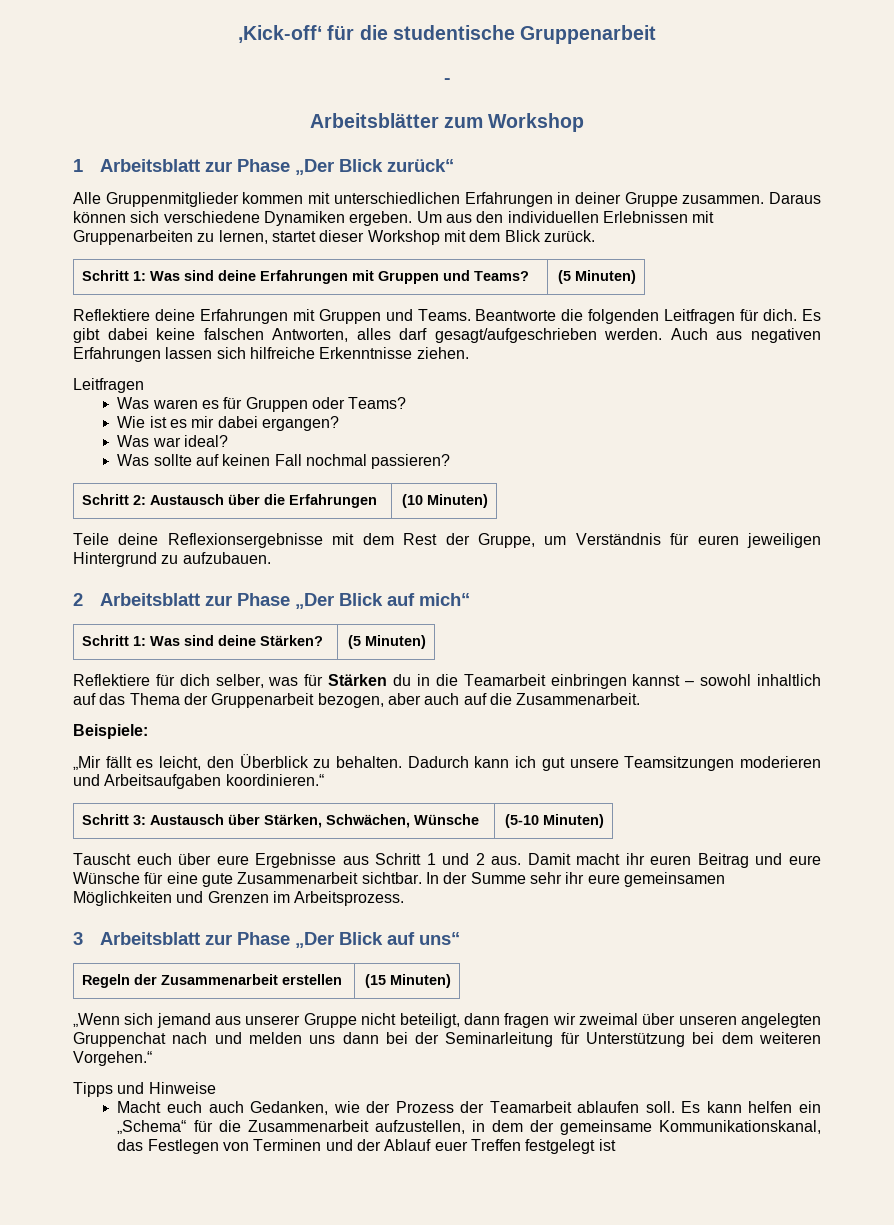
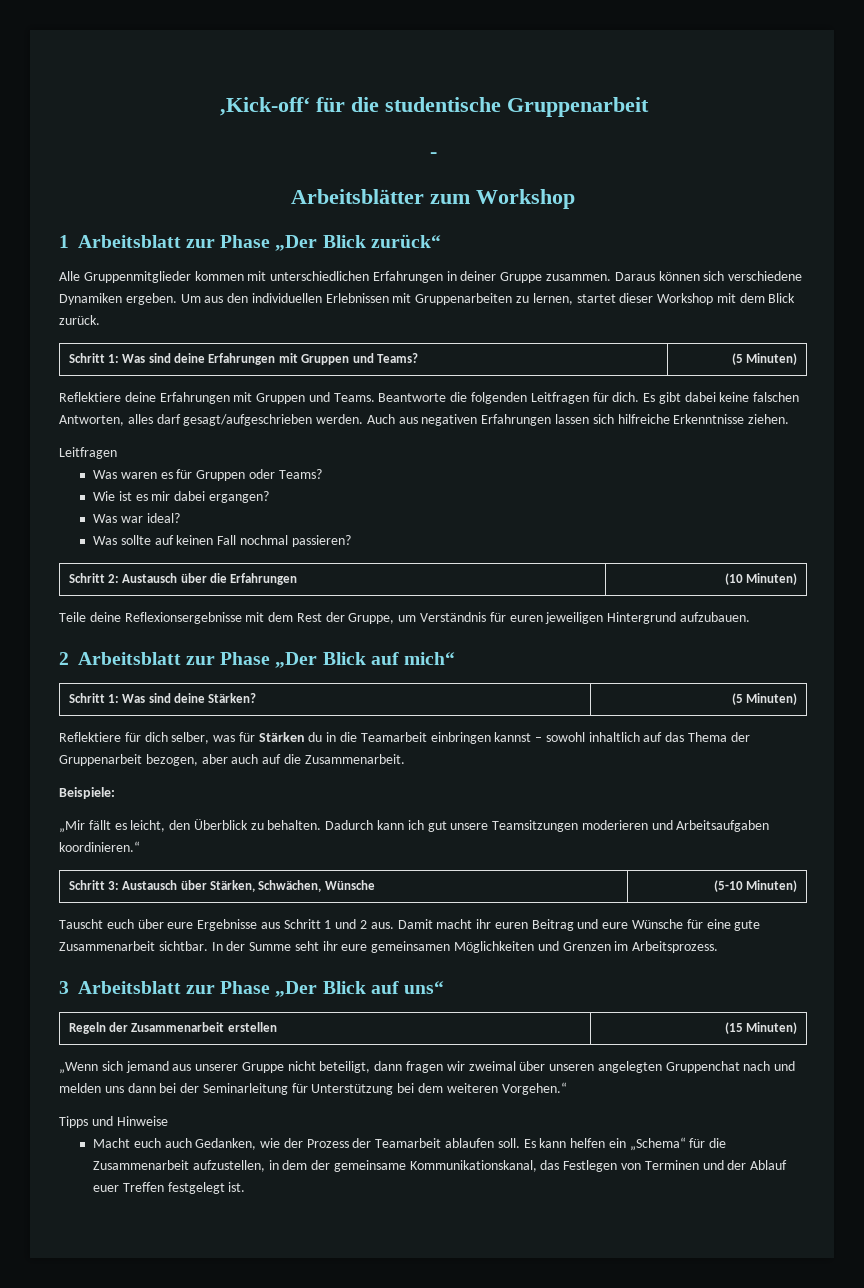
[161,555,179,564] zu -> (677, 618) none
[529,872,562,884] sehr -> [294,941,319,951] seht
[598,1139,616,1151] ist -> [228,1182,246,1192] ist.

